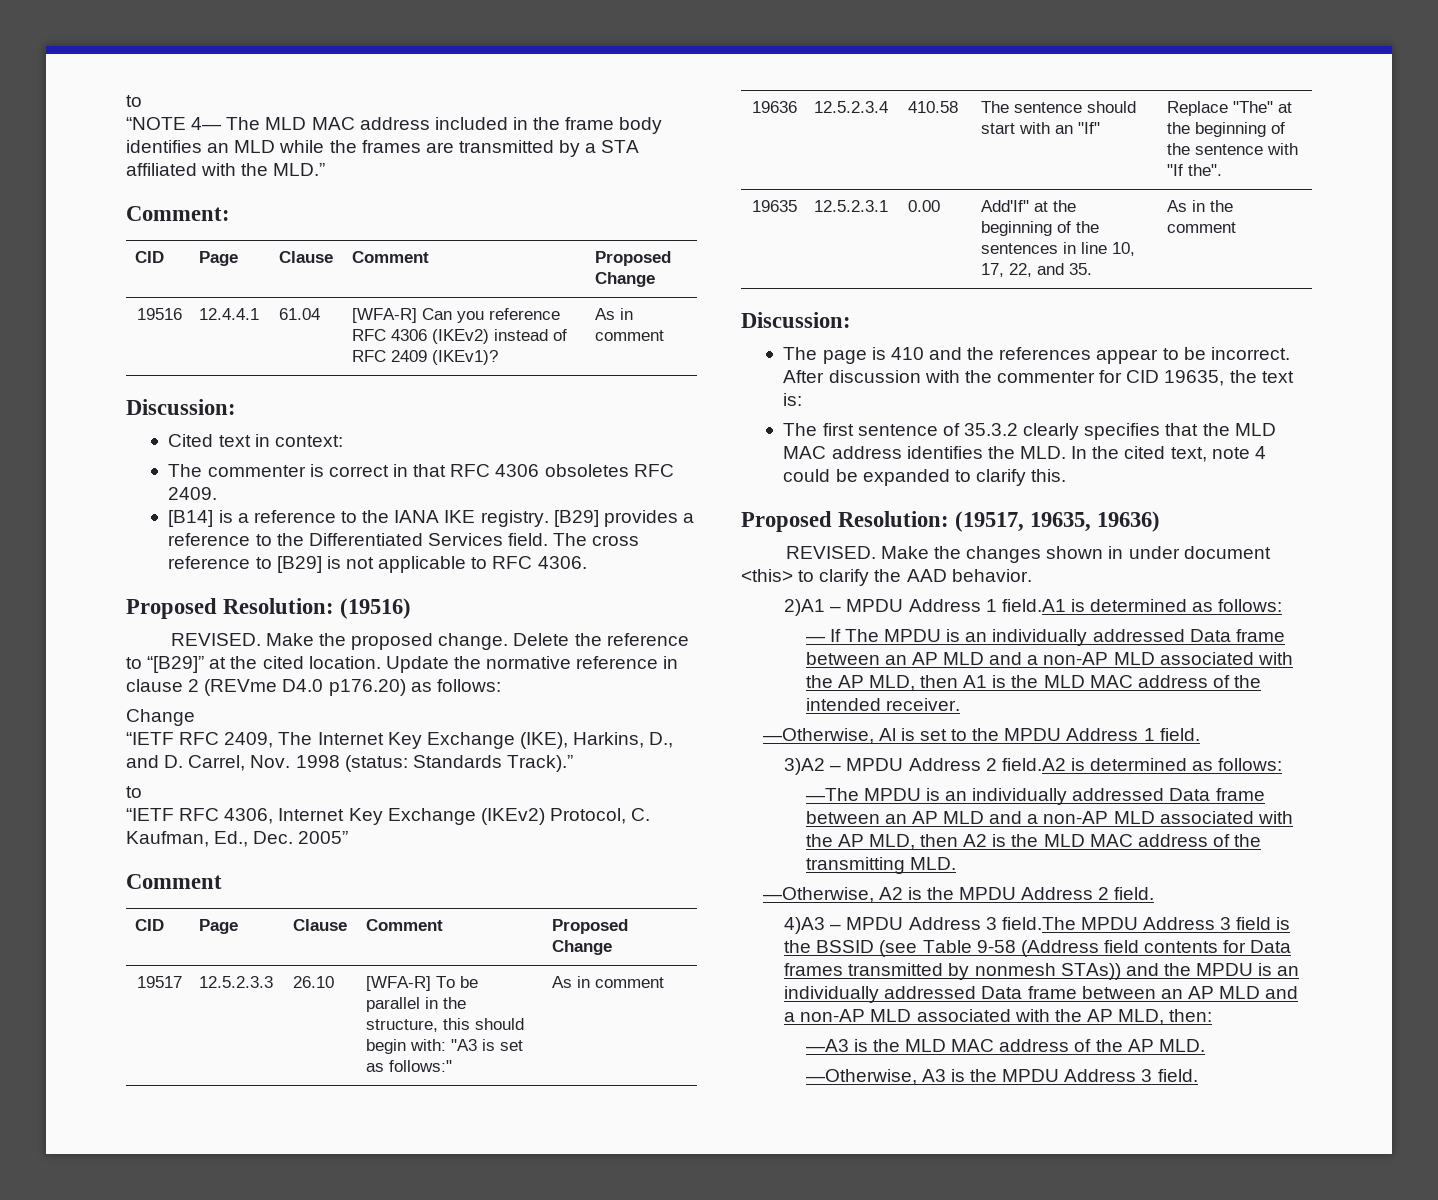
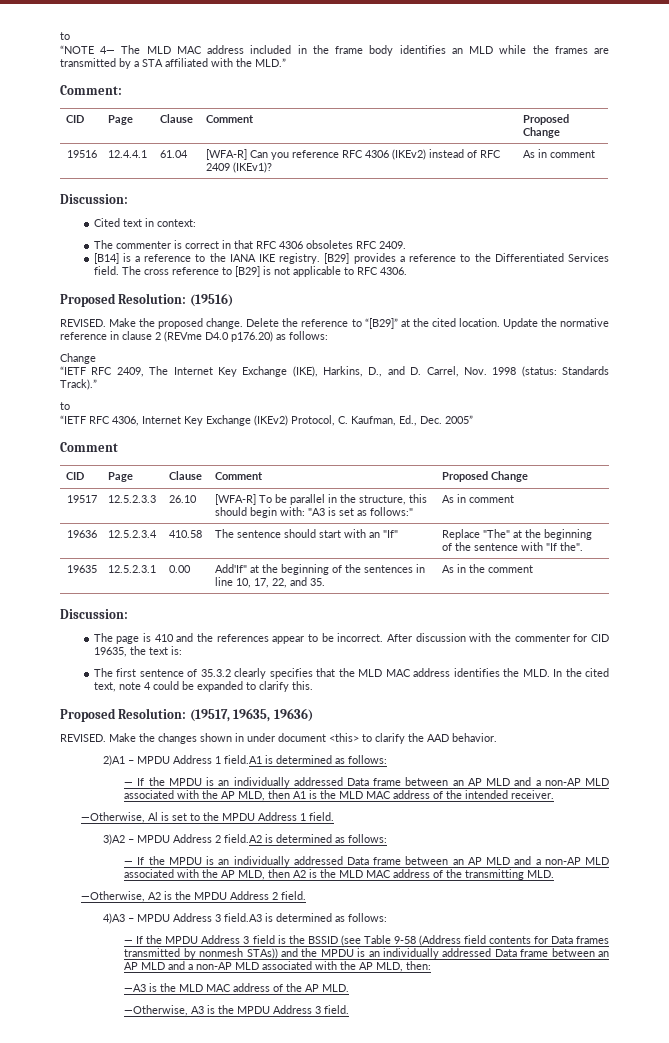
[844,629,879,642] The -> [148,777,165,786] the
[805,788,859,801] —The -> [124,856,165,865] — If the
[1001,917,1076,930] field.The -> [223,913,387,922] [124,935,163,944] field.A3 is determined as follows: // — If the

